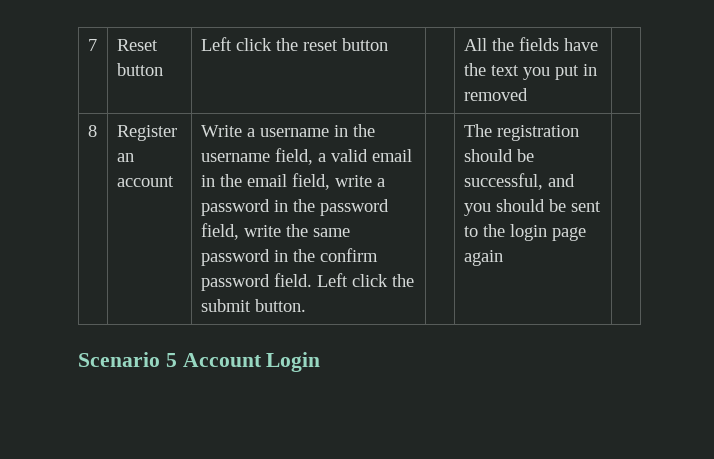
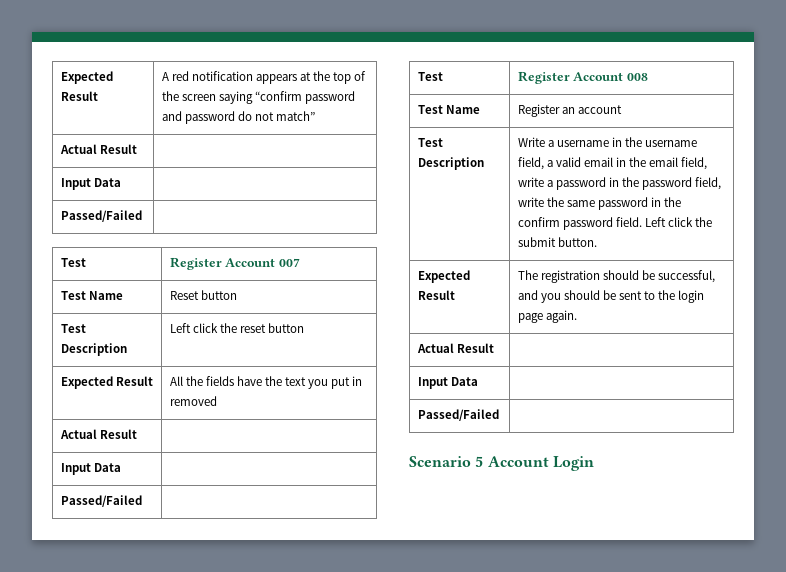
[87,39,97,51] 7 -> [60,71,113,84] [60,91,98,101] [161,71,367,84] [161,91,356,104] [161,111,316,124] [59,144,137,154] [60,178,121,190] [60,210,142,222] [60,258,86,267] [169,257,300,270] [60,291,123,300] Expected Result | A red notification appears at the top of the screen saying “confirm password and password do not match” // Actual Result | // Input Data | // Passed/Failed | // Test | Register Account 007 // Test Name
(163, 69) none -> [60,324,86,333] [60,343,127,356] // Test Description
(388, 44) | -> [60,376,153,389] // Expected Result
[87,125,97,137] | // 8 -> [59,429,137,439] [60,463,121,475] [60,495,142,507] [417,72,443,81] [517,71,648,84] [417,105,480,114] // Actual Result | // Input Data | // Passed/Failed | // Test | Register Account 008 // Test Name
(174, 181) none -> [417,138,443,147] [417,157,484,170] // Test Description
(306, 305) | -> [417,270,470,283] [417,290,455,300] // Expected Result
[463,250,503,266] again -> [545,310,577,323] [416,343,494,353] [417,377,478,389] [417,409,499,421] again. // Actual Result | // Input Data | // Passed/Failed

